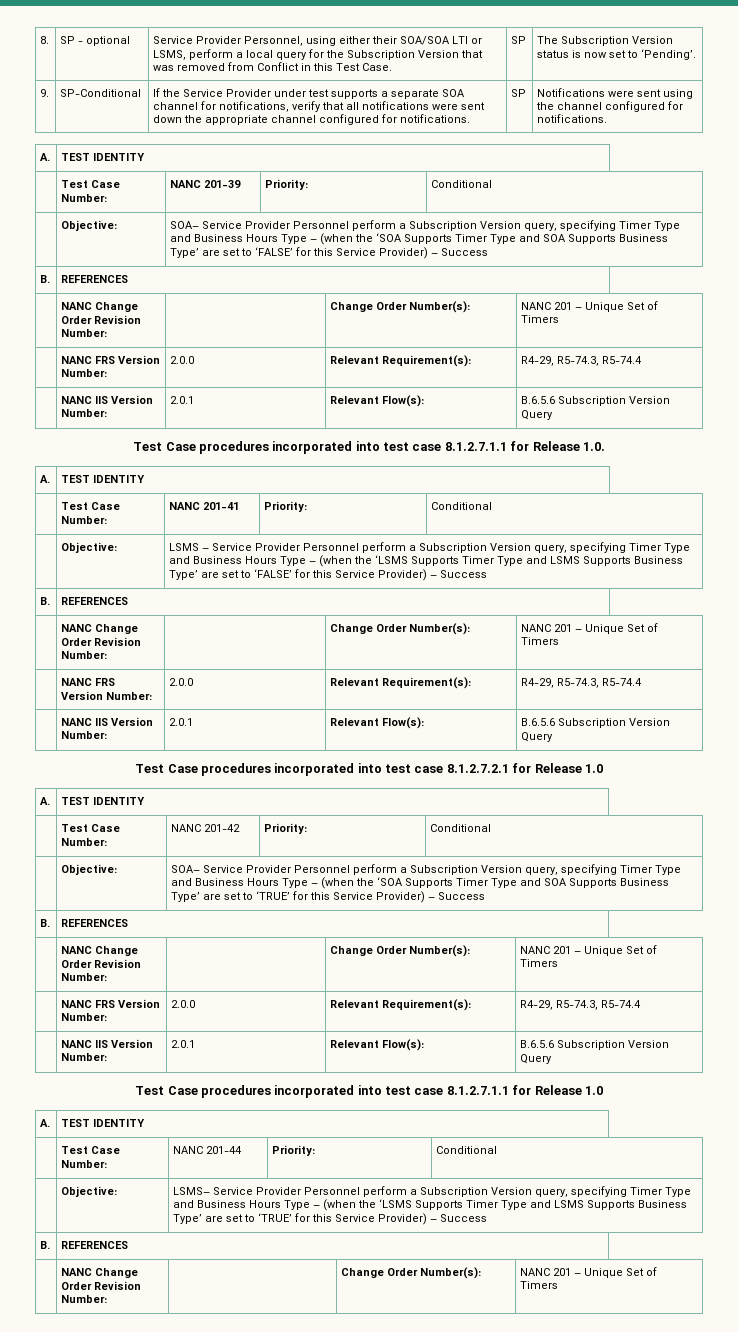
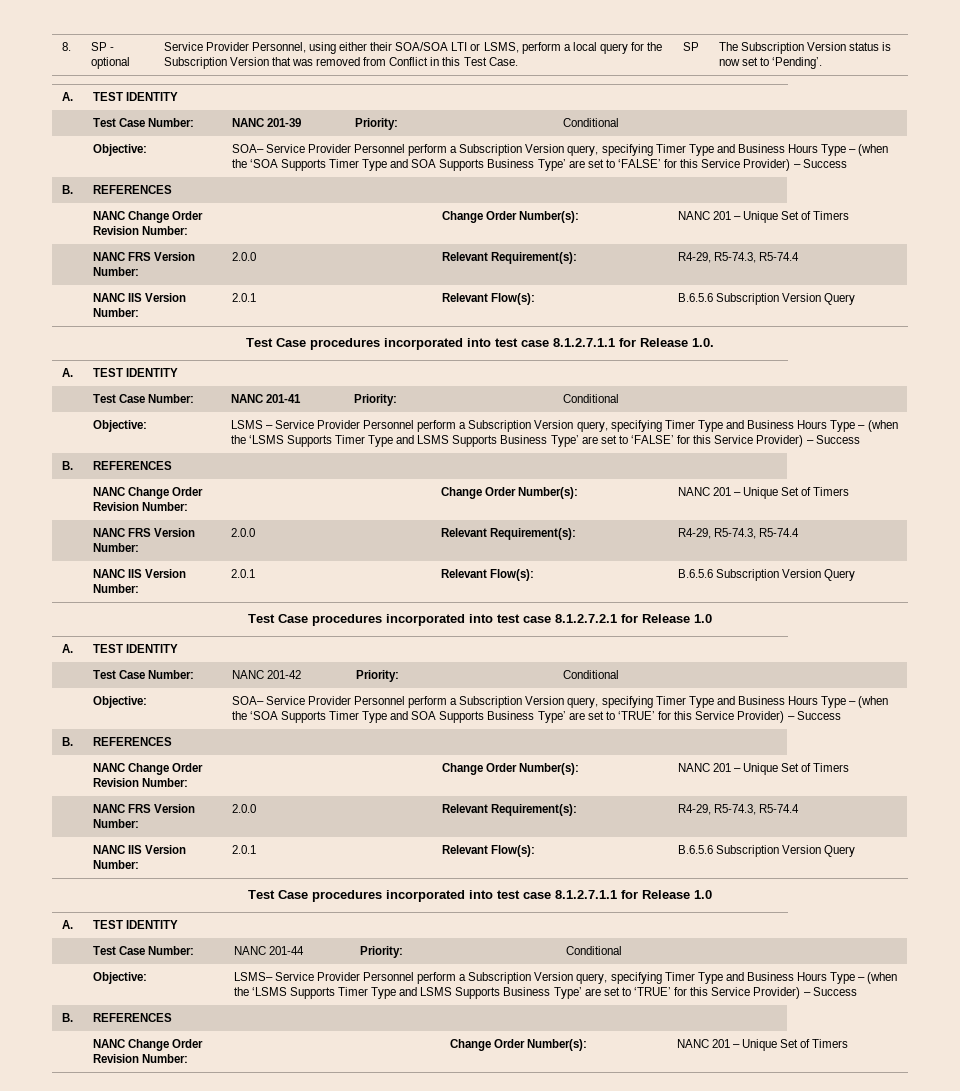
[40,89,50,97] [60,89,142,97] [153,88,466,99] [153,101,486,112] [153,114,471,125] [511,89,527,97] [537,88,694,99] [536,101,684,112] [537,114,608,123] // 9. | SP-Conditional | If the Service Provider under test supports a separate SOA channel for notifications, verify that all notifications were sent down the appropriate channel configured for notifications. | SP | Notifications were sent using the channel configured for notifications. -> (822, 63) none

